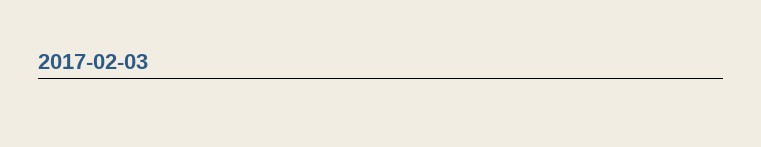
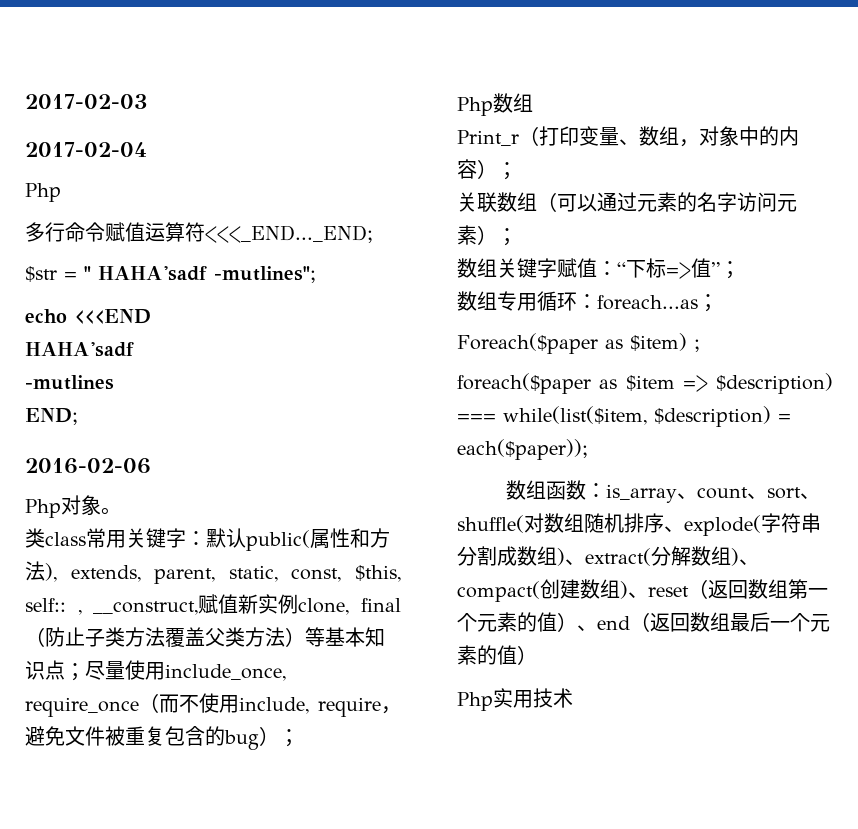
(148, 61) none -> [25,142,147,157] [25,183,61,202] [25,222,373,243] [25,266,316,283] [25,309,151,324] [25,342,134,357] [25,375,114,390] [25,408,78,425] [25,458,151,474] [25,495,121,518] [25,528,390,551] [25,561,401,584] [25,594,402,615] [25,627,385,647] [25,660,286,681] [25,693,401,717] [25,726,299,750] [457,93,533,116] [457,126,799,147] [457,159,517,180] [457,192,797,213] [457,225,517,246] [457,258,740,279] [457,291,718,312] [457,333,700,354] [457,373,833,394] [457,406,791,427] [457,439,588,460] [505,480,820,503] [457,513,821,536] [457,546,759,566] [457,579,828,602] [457,612,830,632] [457,645,537,665] [457,688,573,711] // 2017-02-04 // Php // 多行命令赋值运算符<<<_END..._END; // $str = " HAHA'sadf -mutlines"; // echo <<<END // HAHA'sadf // -mutlines // END; // 2016-02-06 // Php对象。 // 类class常用关键字：默认public(属性和方法), extends, parent, static, const, $this, self:: , __construct,赋值新实例clone, final（防止子类方法覆盖父类方法）等基本知识点；尽量使用include_once, require_once（而不使用include, require，避免文件被重复包含的bug）； // Php数组 // Print_r（打印变量、数组，对象中的内容）； // 关联数组（可以通过元素的名字访问元素）； // 数组关键字赋值：“下标=>值”； // 数组专用循环：foreach...as； // Foreach($paper as $item) ; // foreach($paper as $item => $description) === while(list($item, $description) = each($paper)); // 数组函数：is_array、count、sort、shuffle(对数组随机排序、explode(字符串分割成数组)、extract(分解数组)、compact(创建数组)、reset（返回数组第一个元素的值）、end（返回数组最后一个元素的值） // Php实用技术

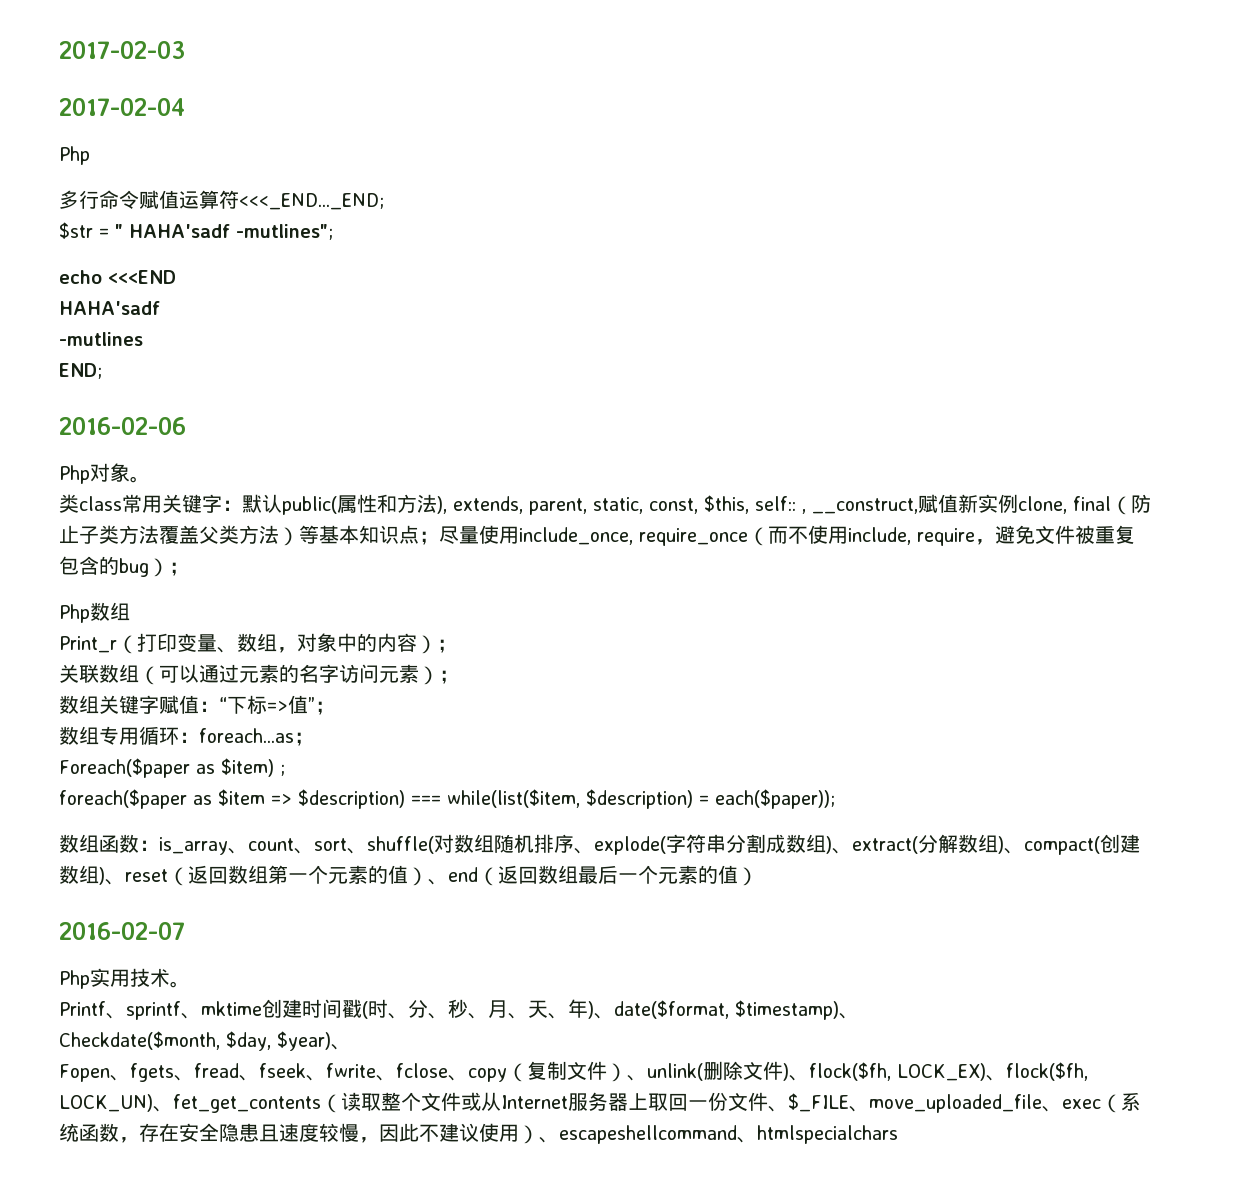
(537, 655) none -> [59,922,185,940] // 2016-02-07
(573, 698) none -> [170,981,190,988] [59,999,859,1020] [59,1031,351,1051] [59,1061,1088,1082] [59,1092,1141,1113] [59,1123,898,1144] 。 // Printf、sprintf、mktime创建时间戳(时、分、秒、月、天、年)、date($format, $timestamp)、 // Checkdate($month, $day, $year)、 // Fopen、fgets、fread、fseek、fwrite、fclose、copy（复制文件）、unlink(删除文件)、flock($fh, LOCK_EX)、flock($fh, LOCK_UN)、fet_get_contents（读取整个文件或从Internet服务器上取回一份文件、$_FILE、move_uploaded_file、exec（系统函数，存在安全隐患且速度较慢，因此不建议使用）、escapeshellcommand、htmlspecialchars

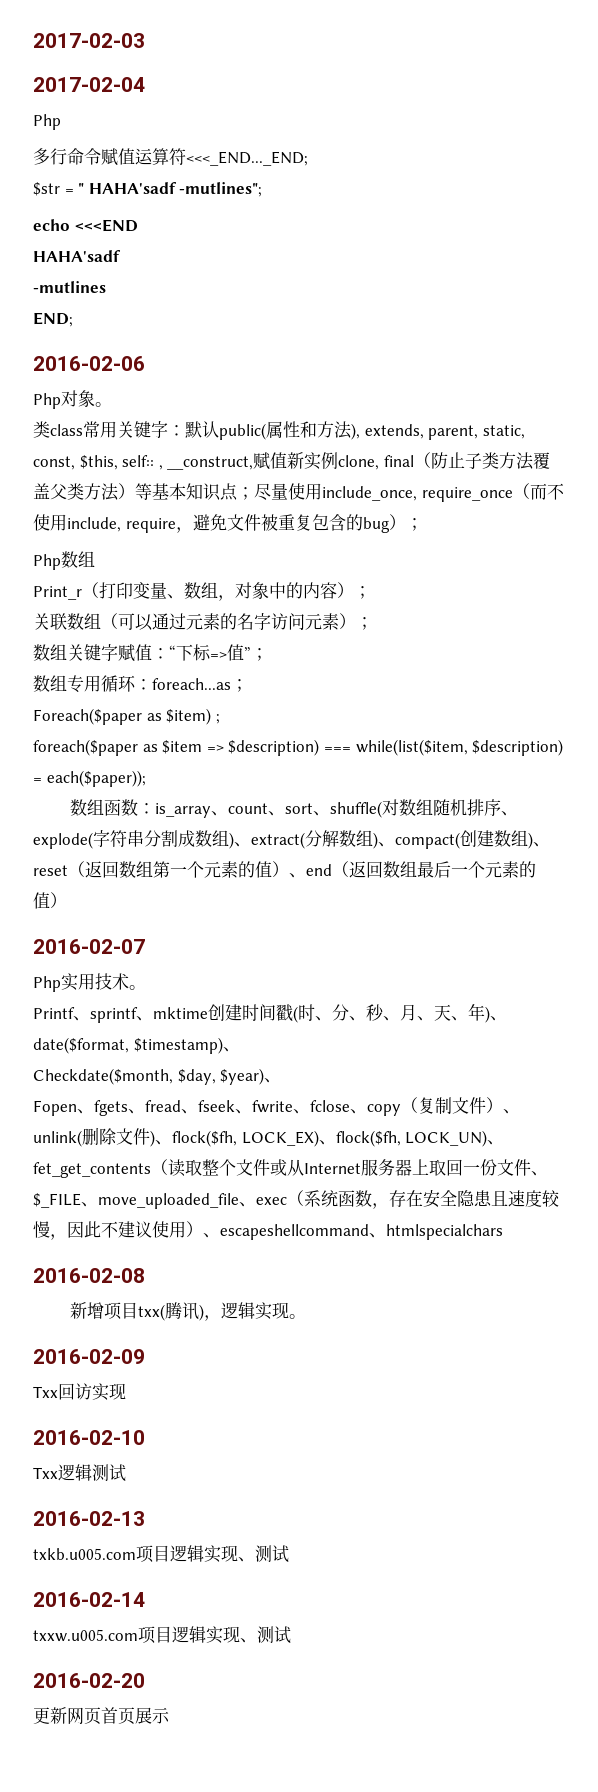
(898, 1134) none -> [33,1268,145,1283] [69,1302,306,1321] [33,1349,145,1364] [33,1383,126,1401] [33,1430,145,1445] [33,1464,126,1482] [33,1511,145,1526] [33,1545,289,1563] [33,1592,145,1607] [33,1626,291,1644] [33,1673,145,1688] [33,1707,170,1725] // 2016-02-08 // 新增项目txx(腾讯)，逻辑实现。 // 2016-02-09 // Txx回访实现 // 2016-02-10 // Txx逻辑测试 // 2016-02-13 // txkb.u005.com项目逻辑实现、测试 // 2016-02-14 // txxw.u005.com项目逻辑实现、测试 // 2016-02-20 // 更新网页首页展示

